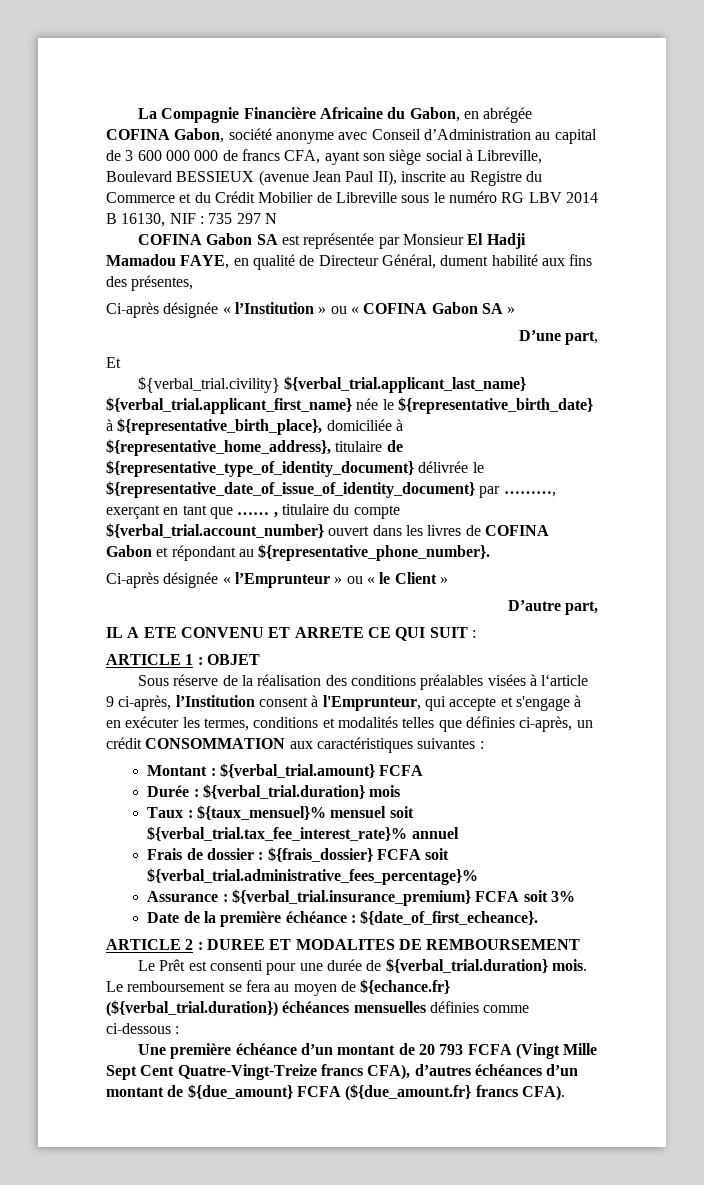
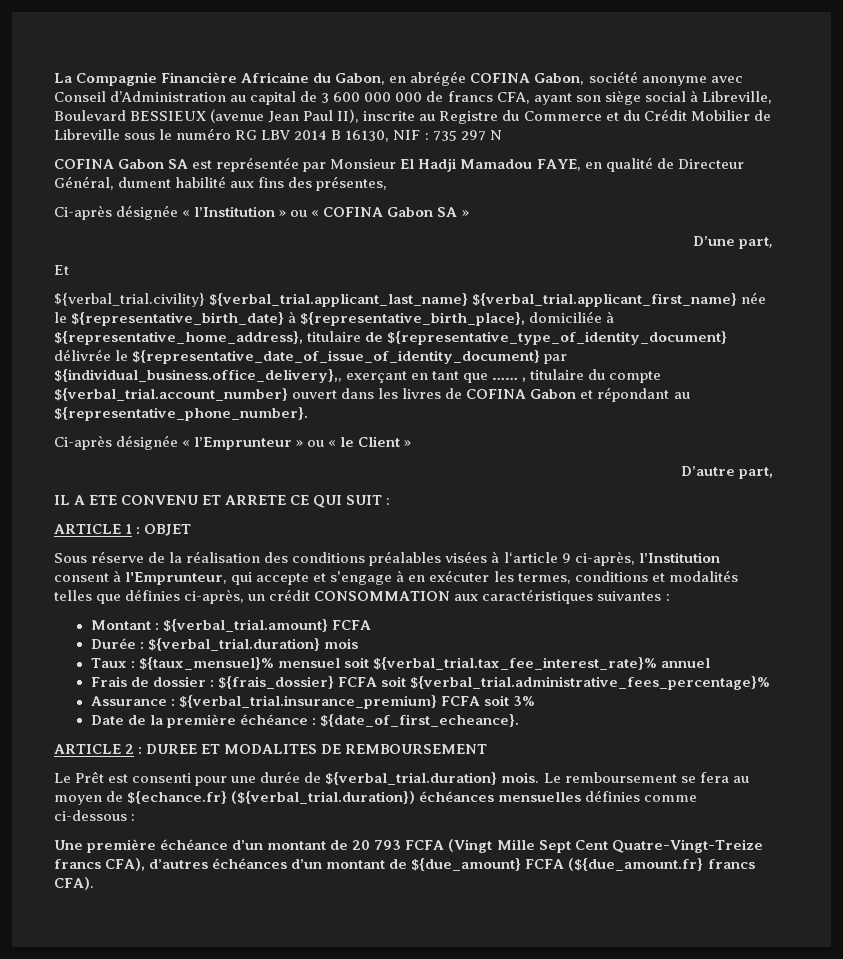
[503,491,556,497] ………, -> [54,369,342,383] ${individual_business.office_delivery},,

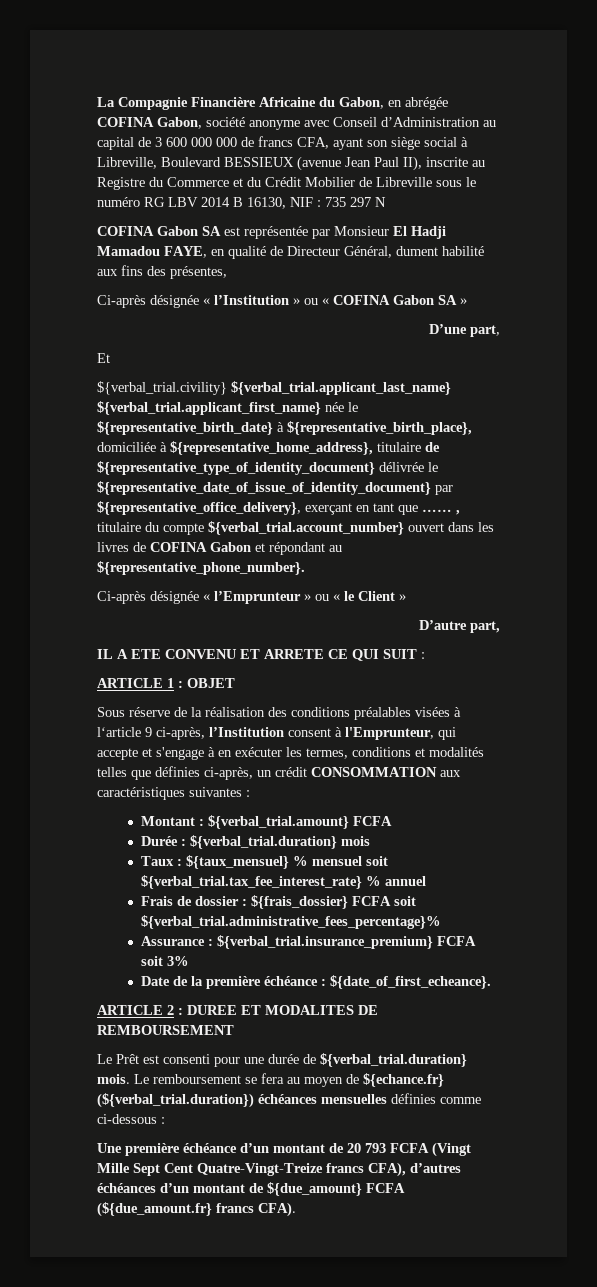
[54,369,342,383] ${individual_business.office_delivery},, -> [97,501,301,515] ${representative_office_delivery},
[138,657,657,670] ${taux_mensuel}% mensuel soit ${verbal_trial.tax_fee_interest_rate}% -> [185,855,388,869] [140,875,381,889] ${taux_mensuel} % mensuel soit ${verbal_trial.tax_fee_interest_rate} %

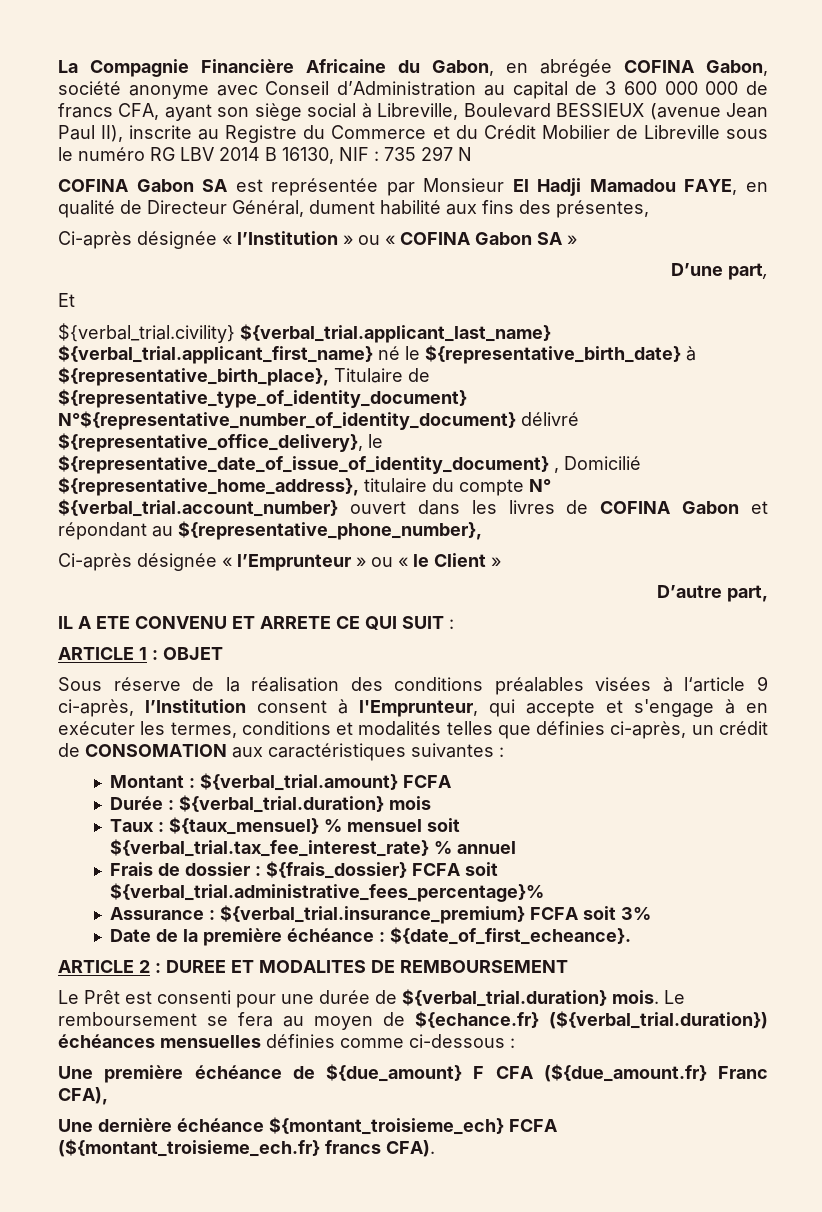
[325,402,344,412] née -> [378,346,400,360] né
[97,441,440,455] [97,461,438,475] [97,481,453,495] [97,501,460,515] domiciliée à ${representative_home_address}, titulaire de ${representative_type_of_identity_document} délivrée le ${representative_date_of_issue_of_identity_document} par ${representative_office_delivery}, exerçant en tant que …… , -> [334,368,430,383] [58,389,467,408] [58,411,579,430] [58,433,383,452] [58,455,641,474] [58,477,359,496] Titulaire de ${representative_type_of_identity_document} N°${representative_number_of_identity_document} délivré ${representative_office_delivery}, le ${representative_date_of_issue_of_identity_document} , Domicilié ${representative_home_address},
(204, 529) none -> [529,479,551,492] N°
[97,561,305,575] ${representative_phone_number}. -> [178,521,482,540] ${representative_phone_number},
[311,767,437,777] CONSOMMATION -> [58,743,227,757] de CONSOMATION
[240,1142,471,1157] [97,1162,461,1177] [97,1182,405,1196] [97,1202,212,1217] d’un montant de 20 793 FCFA (Vingt Mille Sept Cent Quatre-Vingt-Treize francs CFA), d’autres échéances d’un montant de ${due_amount} FCFA (${due_amount.fr} -> [292,1064,768,1082] [58,1087,108,1105] [58,1117,557,1135] [58,1139,320,1157] de ${due_amount} F CFA (${due_amount.fr} Franc CFA), // Une dernière échéance ${montant_troisieme_ech} FCFA (${montant_troisieme_ech.fr}

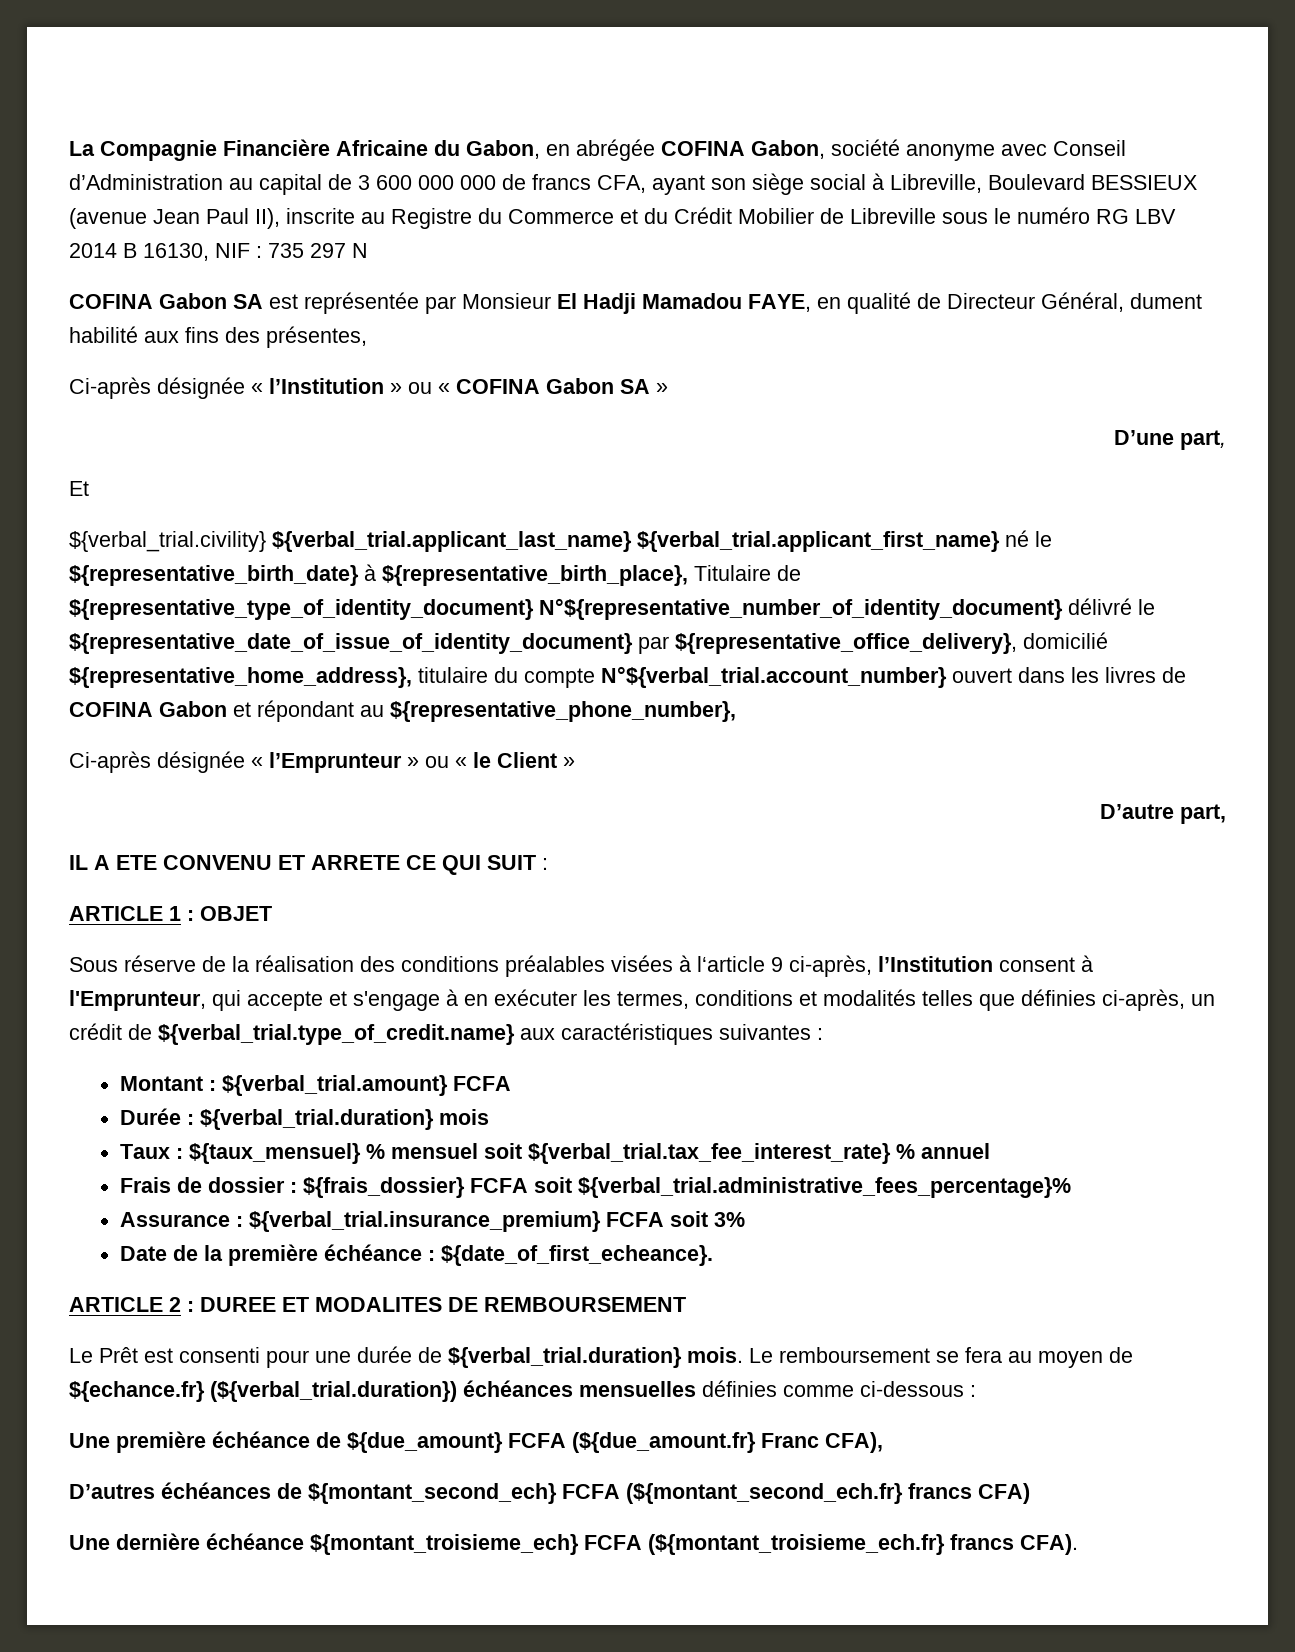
[58,433,363,452] ${representative_office_delivery}, -> (1132, 606) none
[554,456,641,473] , Domicilié -> [638,632,1108,654] par ${representative_office_delivery}, domicilié
[529,479,551,492] [58,499,338,517] N° ${verbal_trial.account_number} -> [601,666,947,688] N°${verbal_trial.account_number}
[85,744,227,757] CONSOMATION -> [158,1024,515,1045] ${verbal_trial.type_of_credit.name}
[473,1066,533,1079] F CFA -> [508,1433,566,1448] FCFA
(108, 1096) none -> [69,1482,1030,1504] // D’autres échéances de ${montant_second_ech} FCFA (${montant_second_ech.fr} francs CFA)

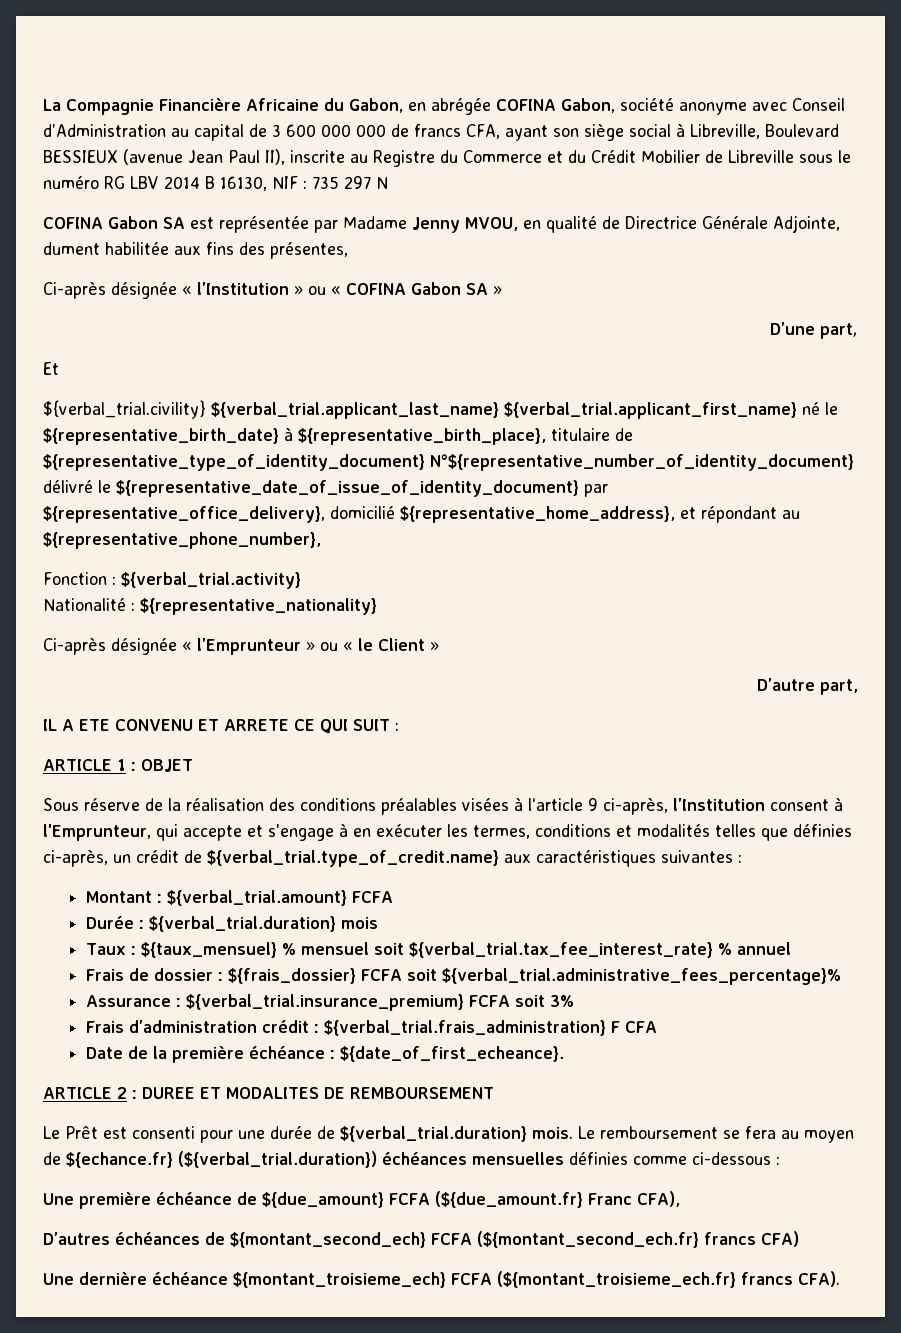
[462,292,1202,314] [69,326,138,343] Monsieur El Hadji Mamadou FAYE, en qualité de Directeur Général, dument habilité -> [343,215,840,233] [43,242,169,255] Madame Jenny MVOU, en qualité de Directrice Générale Adjointe, dument habilitée
[694,565,771,581] Titulaire -> [551,428,610,441] titulaire
[418,666,1186,688] [69,700,736,722] titulaire du compte N°${verbal_trial.account_number} ouvert dans les livres de COFINA Gabon et répondant au ${representative_phone_number}, -> [680,506,800,523] [43,532,321,549] [43,572,301,589] [43,598,377,615] et répondant au ${representative_phone_number}, // Fonction : ${verbal_trial.activity} // Nationalité : ${representative_nationality}
(746, 1219) none -> [85,1020,657,1036] // Frais d’administration crédit : ${verbal_trial.frais_administration} F CFA

